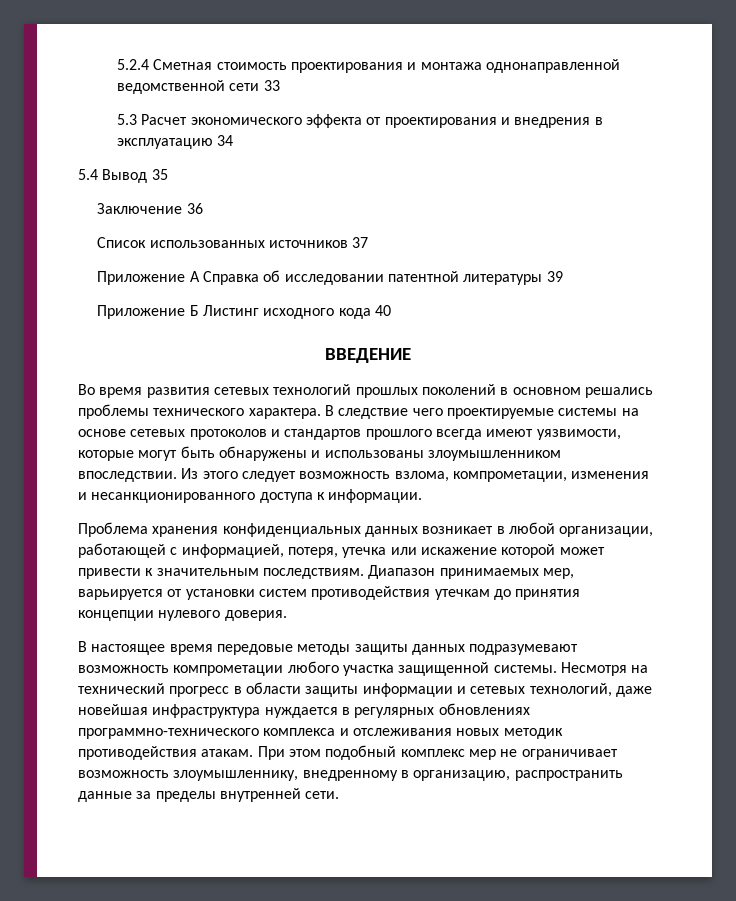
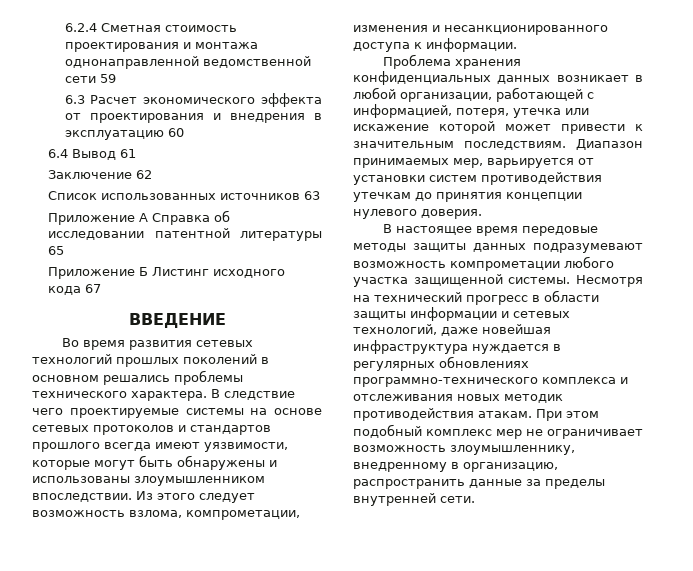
[116,59,149,70] 5.2.4 -> [64,23,97,32] 6.2.4
[263,80,280,91] [116,114,137,125] 33 // 5.3 -> [99,74,116,83] [64,95,85,104] 59 // 6.3
[217,135,234,146] [78,169,168,183] 34 // 5.4 Вывод 35 -> [167,128,184,137] [48,149,137,160] 60 // 6.4 Вывод 61
[186,203,203,214] 36 -> [136,170,153,179] 62
[352,237,369,248] 37 -> [304,191,321,200] 63
[546,271,563,282] 39 -> [48,246,65,255] 65
[375,305,392,316] 40 -> [85,284,102,293] 67

